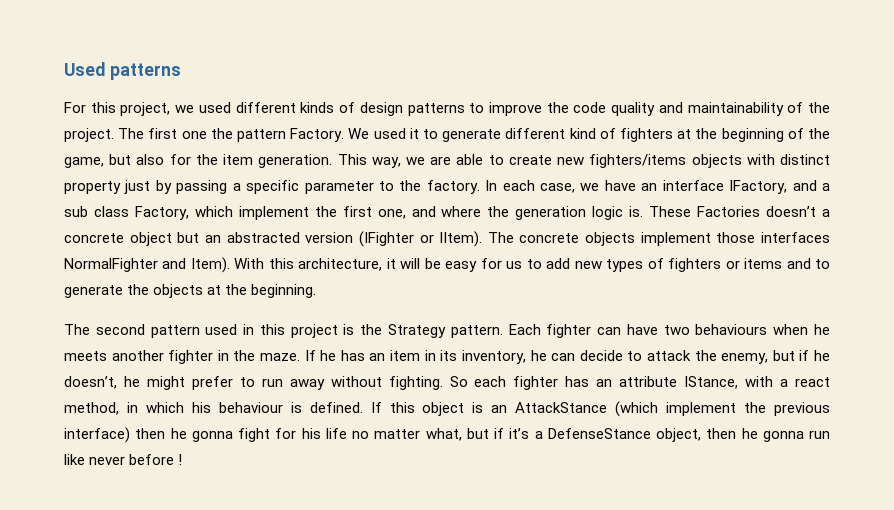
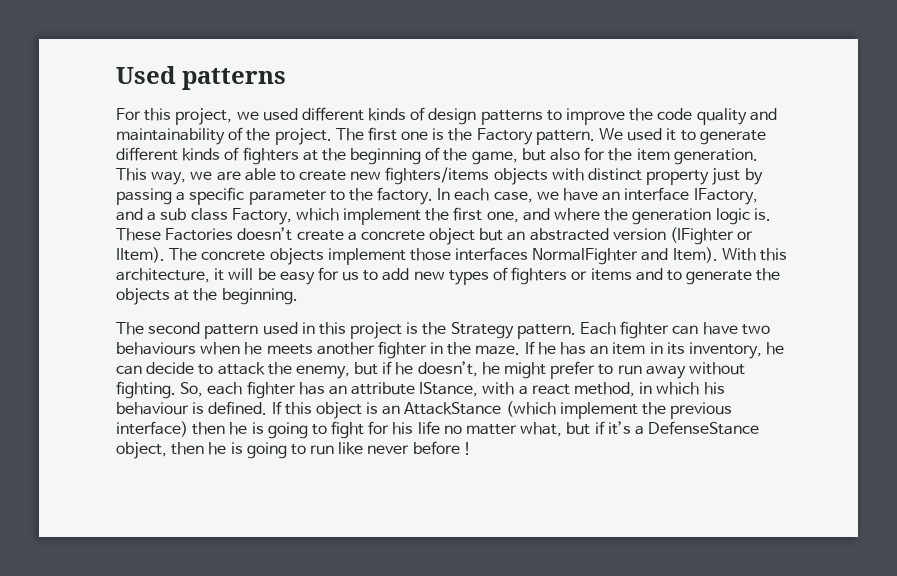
[210,128,345,142] the pattern Factory. -> [432,128,595,145] is the Factory pattern.
[569,128,596,139] kind -> [182,148,221,161] kinds
(817, 211) none -> [296,230,344,241] create
[449,376,468,387] So -> [180,382,204,397] So,
[191,431,233,442] gonna -> [251,422,327,439] is going to
[762,431,804,442] gonna -> [230,442,306,459] is going to

